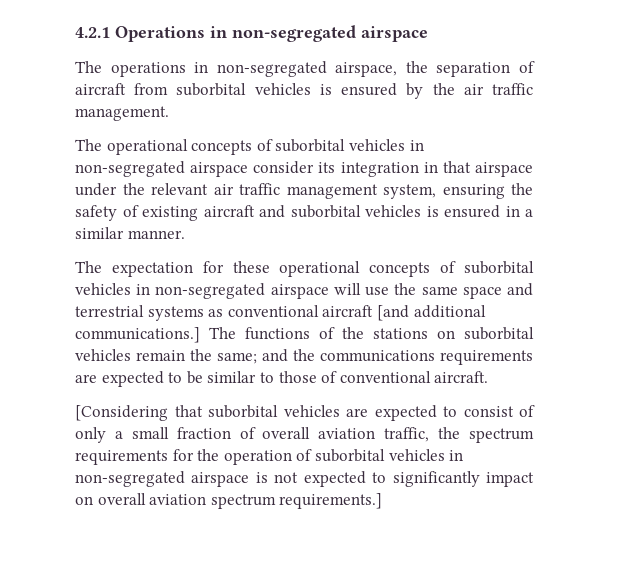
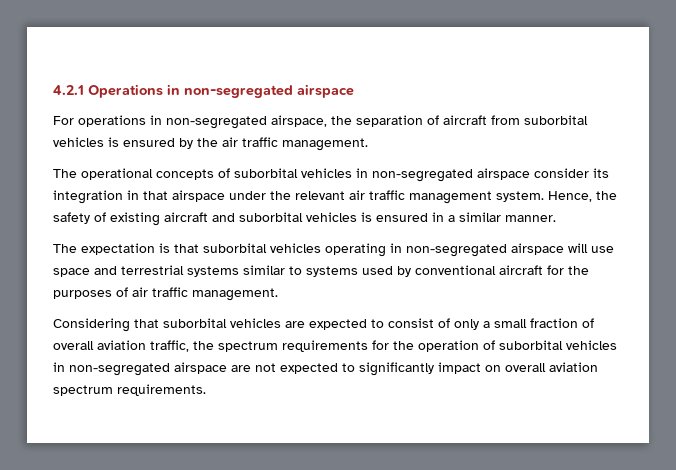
[75,61,102,73] The -> [53,116,74,125] For
[383,184,505,199] system, ensuring -> [496,191,592,202] system. Hence,
[202,261,534,277] [75,283,131,295] for these operational concepts of suborbital vehicles -> [159,243,386,257] is that suborbital vehicles operating
[394,283,458,295] the same -> (614, 249) none
[208,305,486,321] [75,327,534,343] [75,349,533,365] [75,371,489,387] [75,405,168,421] as conventional aircraft [and additional communications.] The functions of the stations on suborbital vehicles remain the same; and the communications requirements are expected to be similar to those of conventional aircraft. // [Considering -> [243,265,589,277] [53,287,278,301] [53,318,130,332] similar to systems used by conventional aircraft for the purposes of air traffic management. // Considering
[255,472,268,483] is -> [231,365,251,372] are
[279,493,383,509] requirements.] -> [117,384,206,396] requirements.

